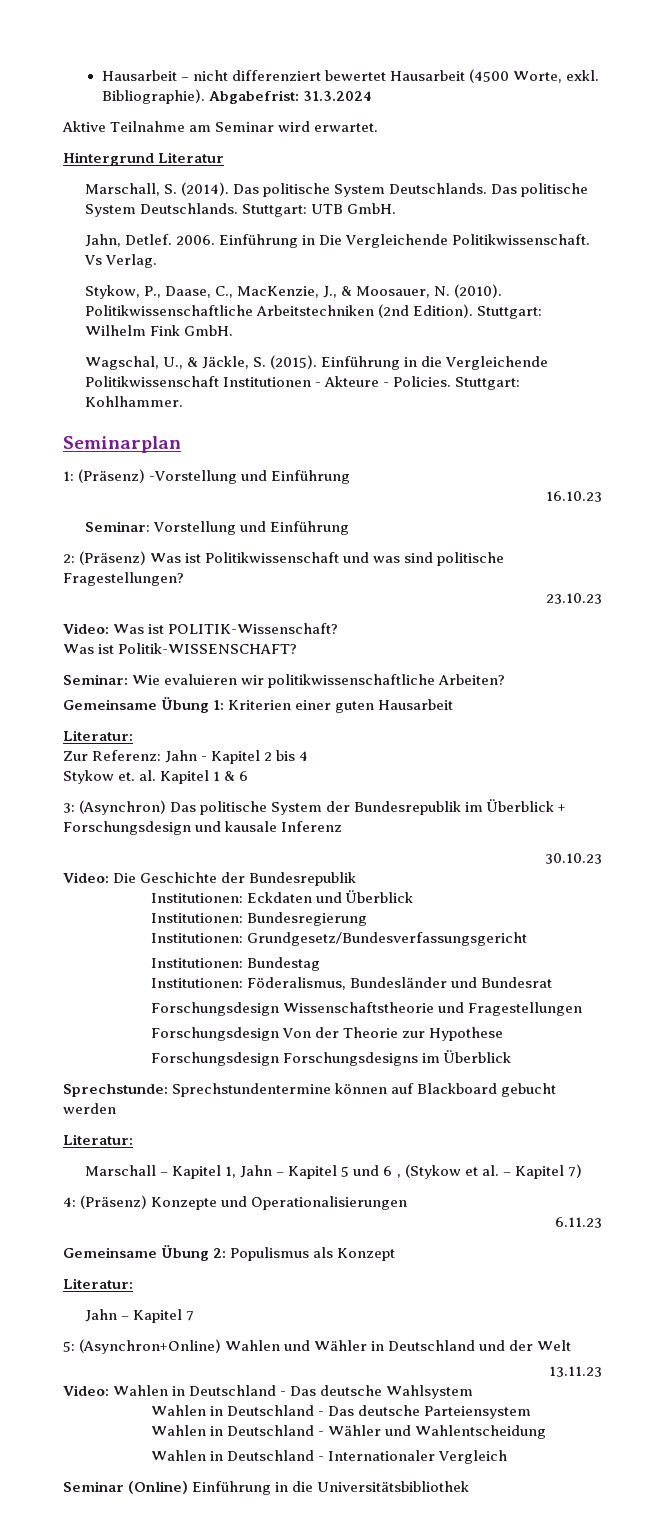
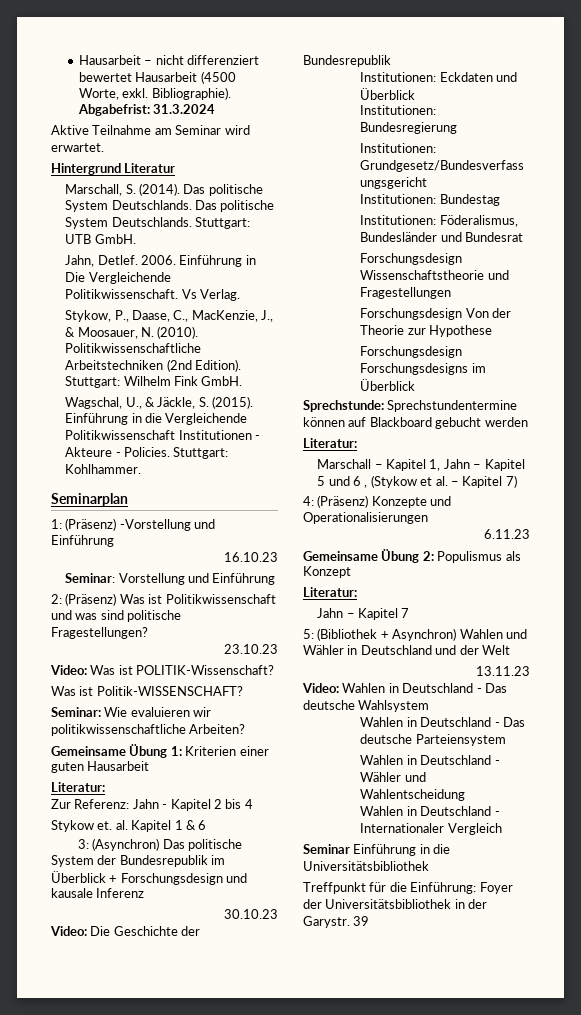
[79,1339,222,1354] (Asynchron+Online) -> [317,628,457,641] (Bibliothek + Asynchron)
[128,1481,189,1494] (Online) -> (350, 849) none
(470, 1486) none -> [303,882,513,894] [303,899,488,909] [303,916,370,928] // Treffpunkt für die Einführung: Foyer der Universitätsbibliothek in der Garystr. 39

